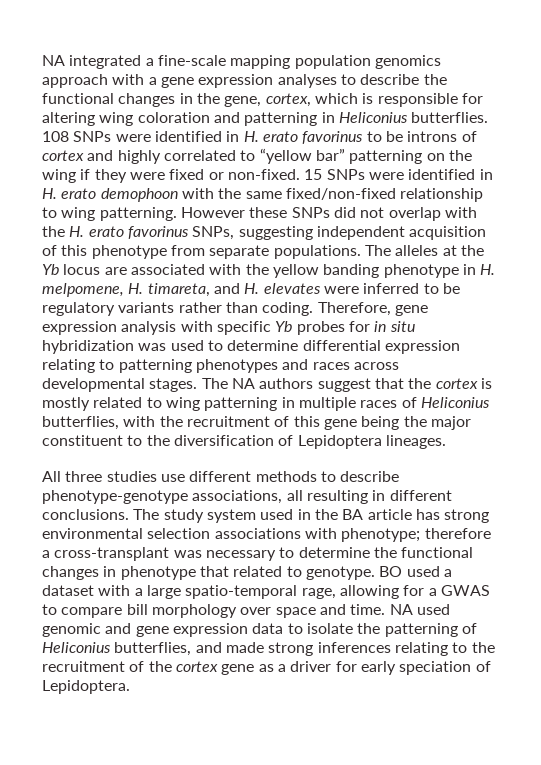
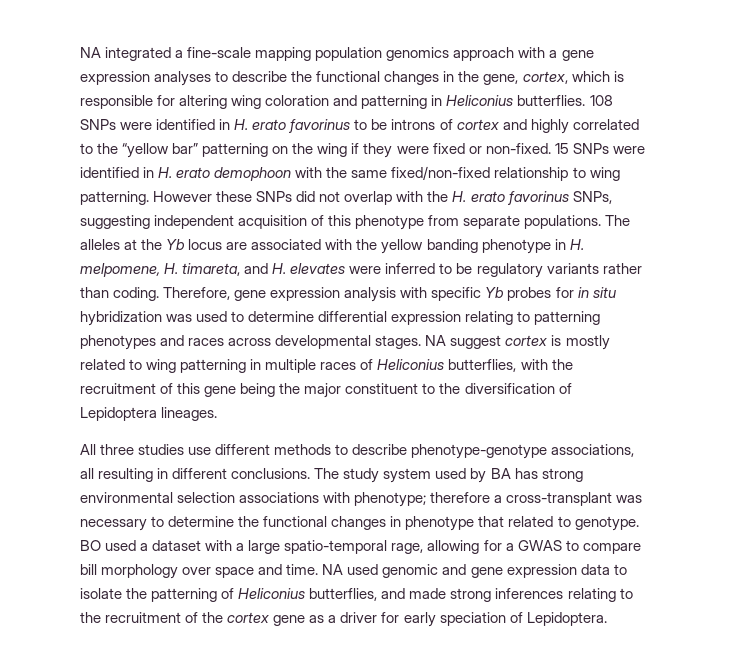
(256, 155) none -> [97,143,119,154] the
[201,378,432,392] The NA authors suggest that the -> [425,335,502,349] NA suggest
[297,509,412,520] in the BA article -> [470,468,511,483] by BA

